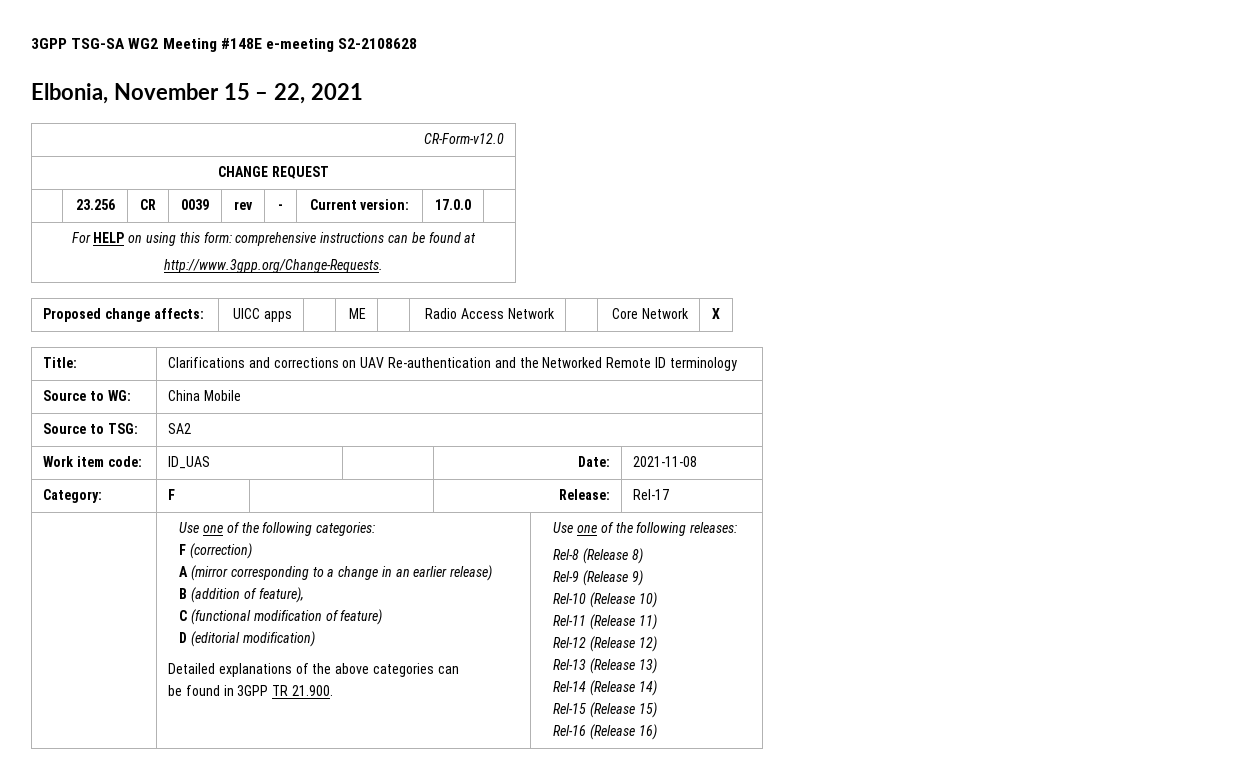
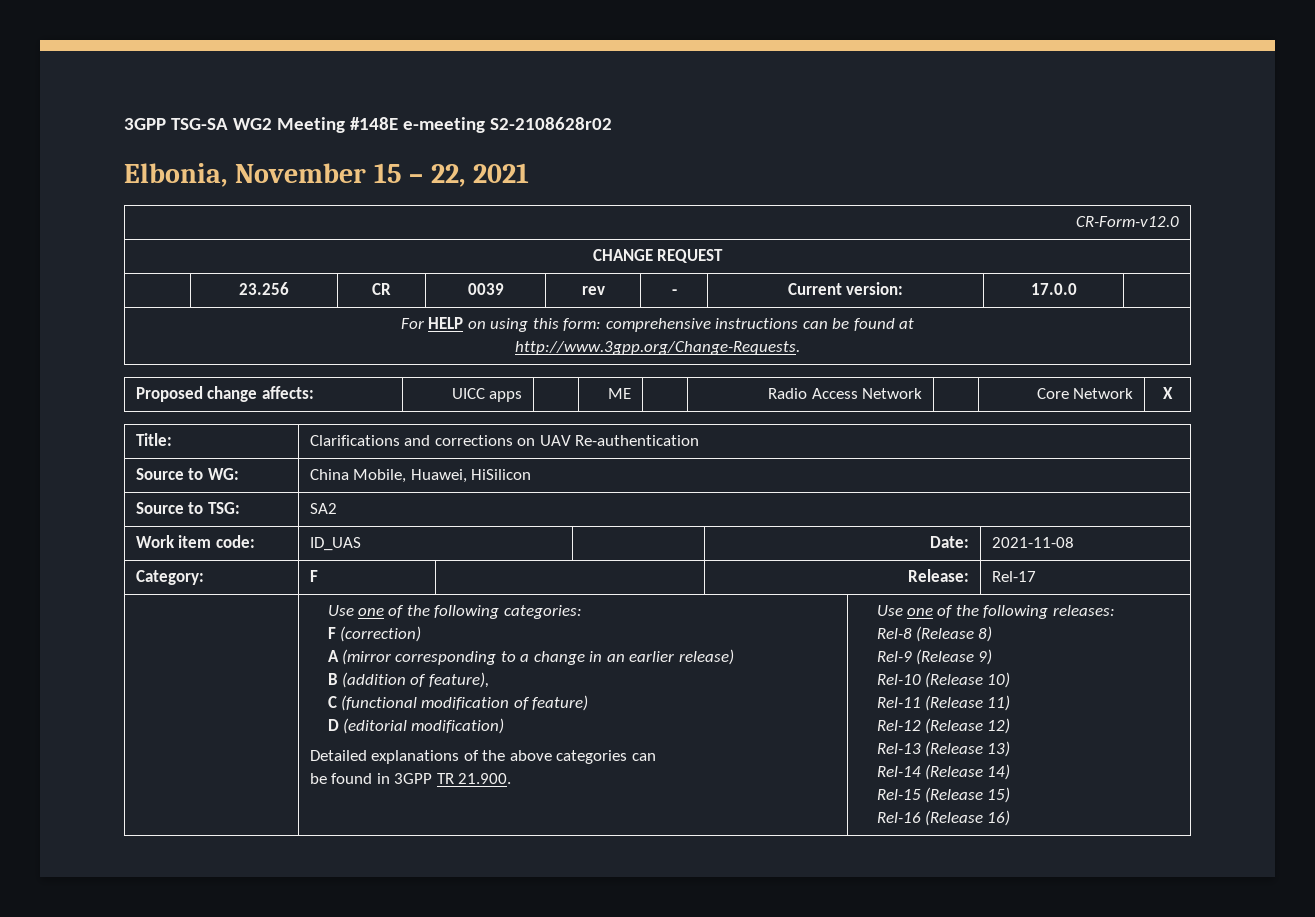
[338,38,418,49] S2-2108628 -> [489,117,612,130] S2-2108628r02
[494,357,737,371] and the Networked Remote ID terminology -> (700, 440) none
[203,390,241,401] Mobile -> [353,469,532,483] Mobile, Huawei, HiSilicon

